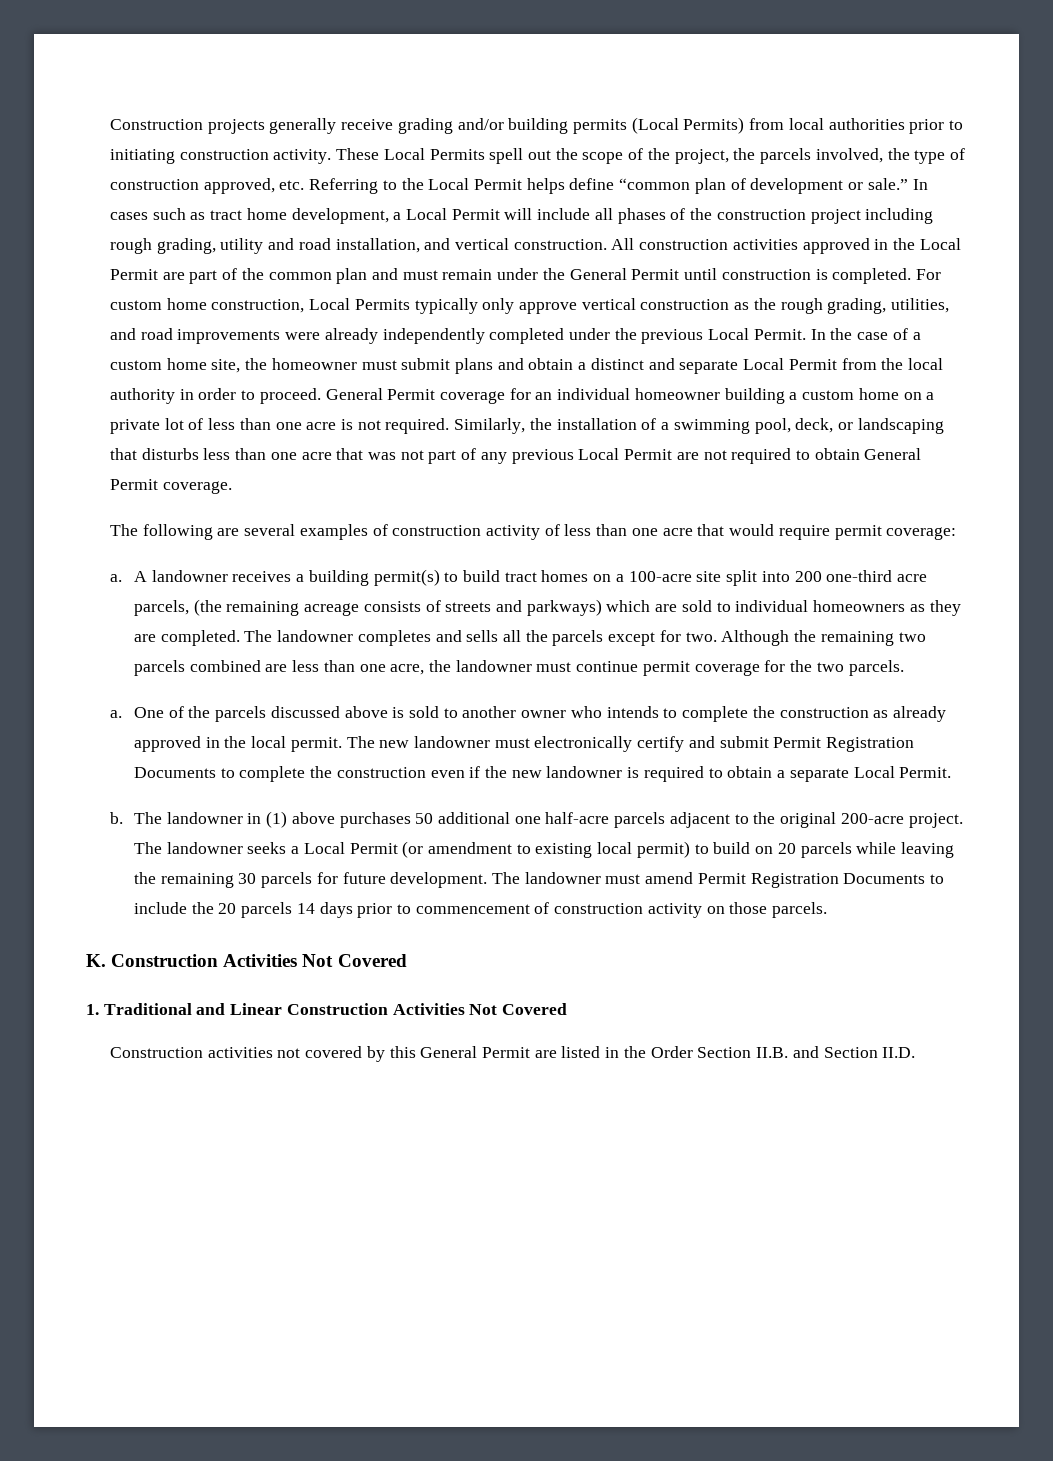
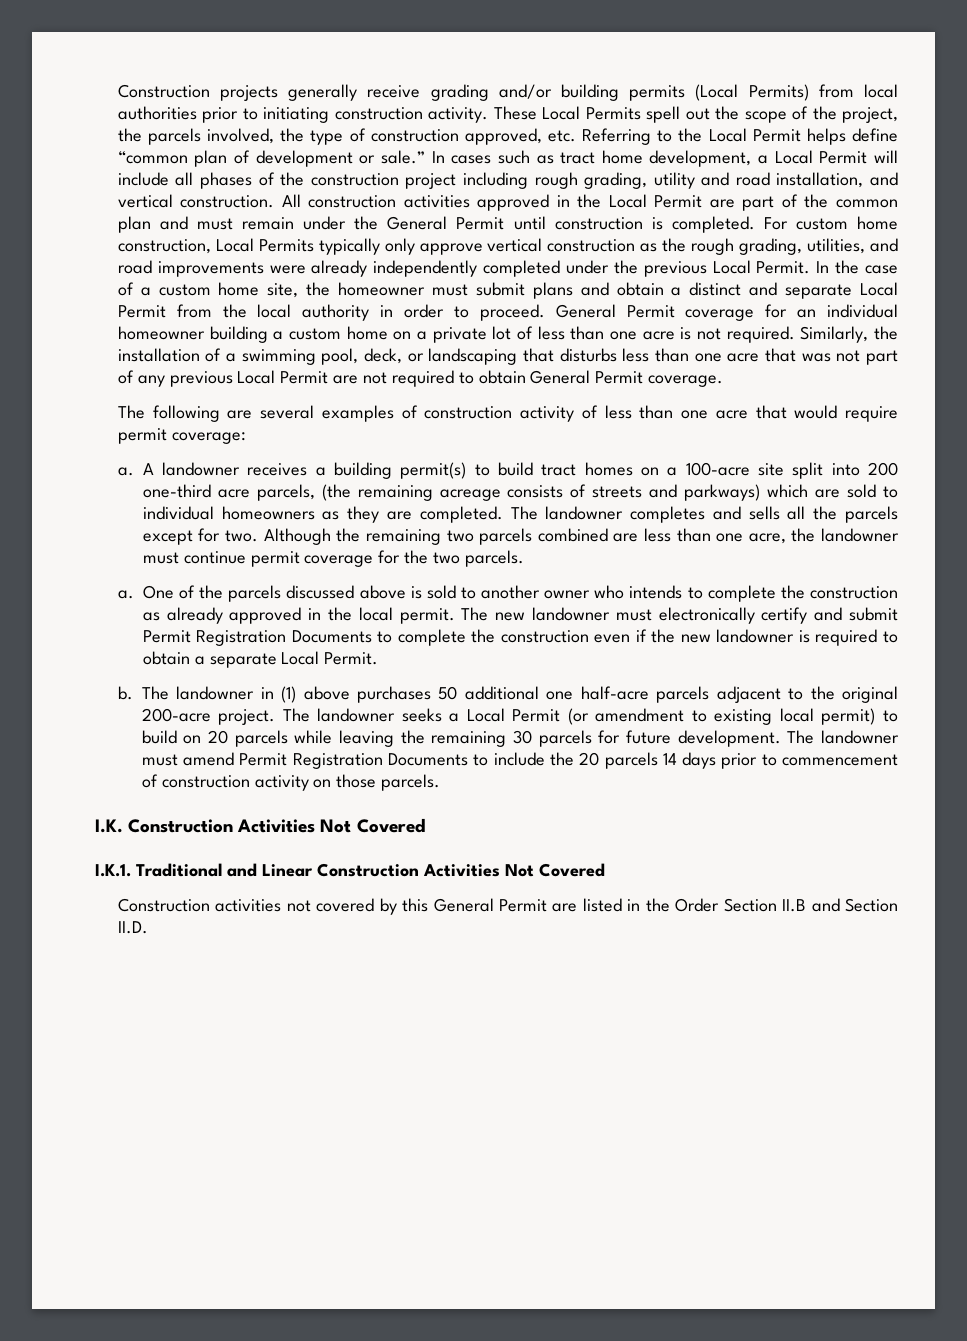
[86,954,407,967] [86,1004,99,1015] K. Construction Activities Not Covered // 1. -> [95,818,426,833] [95,864,131,877] I.K. Construction Activities Not Covered // I.K.1.
[756,1047,789,1058] II.B. -> [782,899,807,912] II.B

